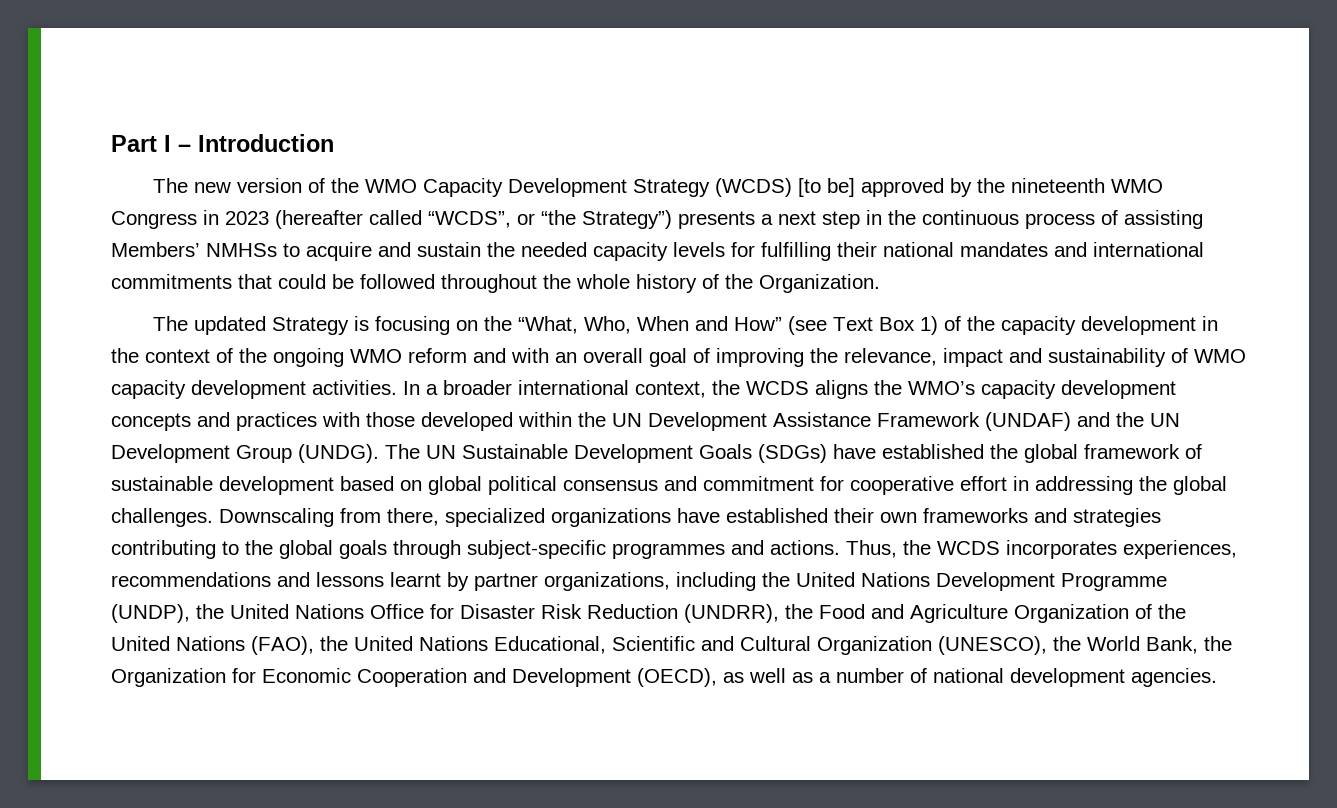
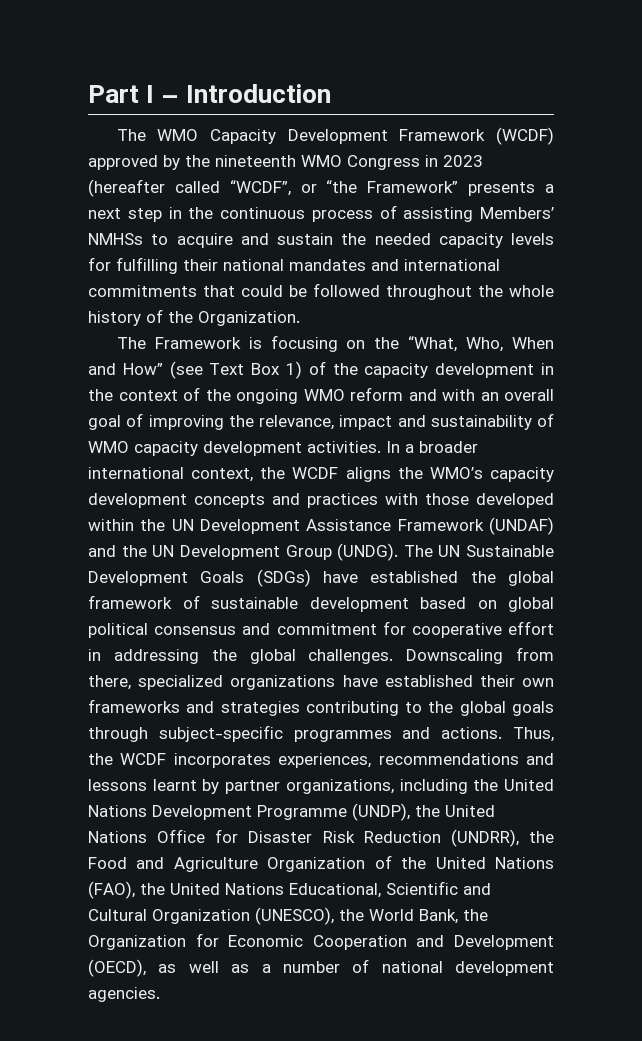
[193,178,855,197] new version of the WMO Capacity Development Strategy (WCDS) [to be] -> [157,127,554,145] WMO Capacity Development Framework (WCDF)
[428,211,511,228] “WCDS”, -> [229,180,291,196] “WCDF”,
[582,210,672,229] Strategy”) -> [367,181,459,193] Framework”
[193,316,349,335] updated Strategy -> [154,337,241,349] Framework
[746,381,809,395] WCDS -> [292,467,339,479] WCDF
[937,541,1000,555] WCDS -> [120,753,167,765] WCDF

